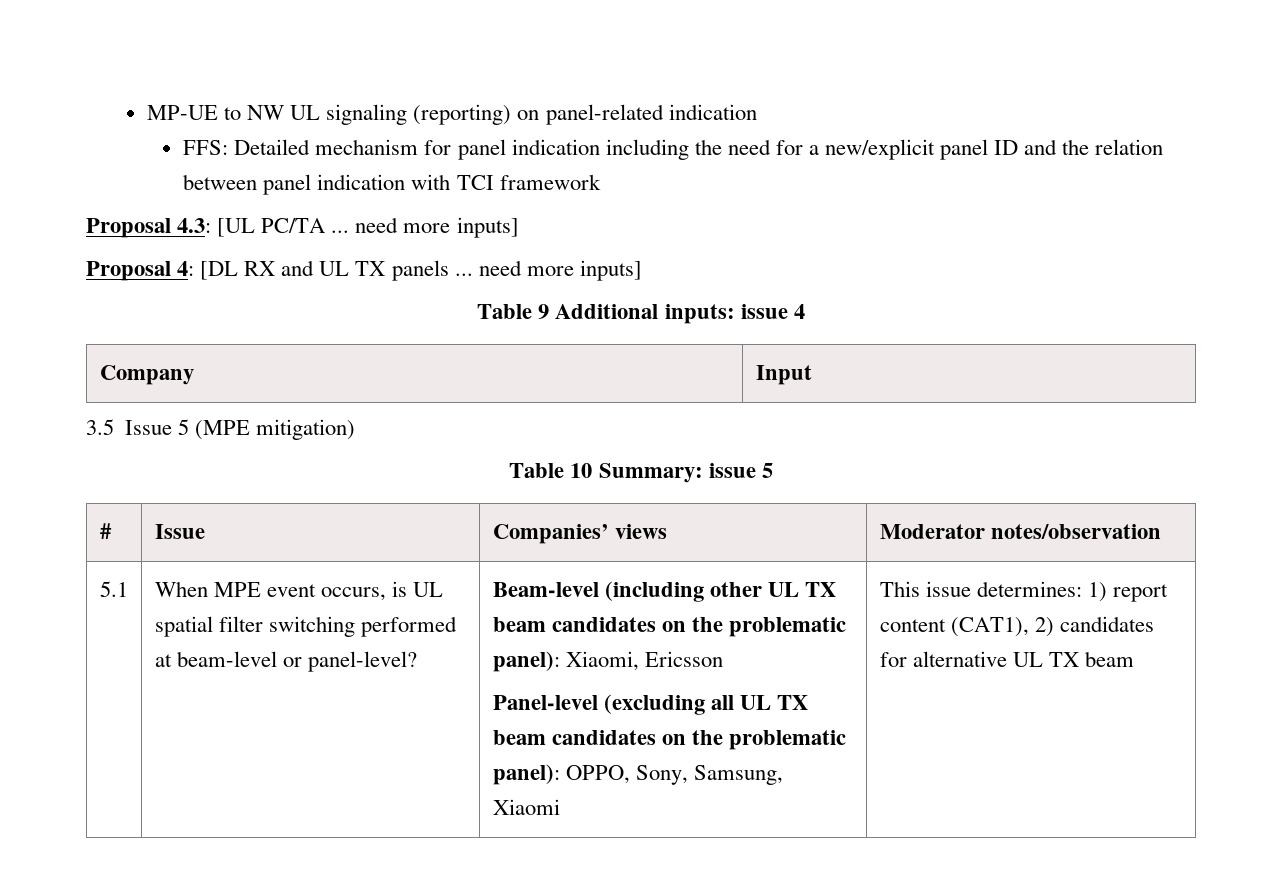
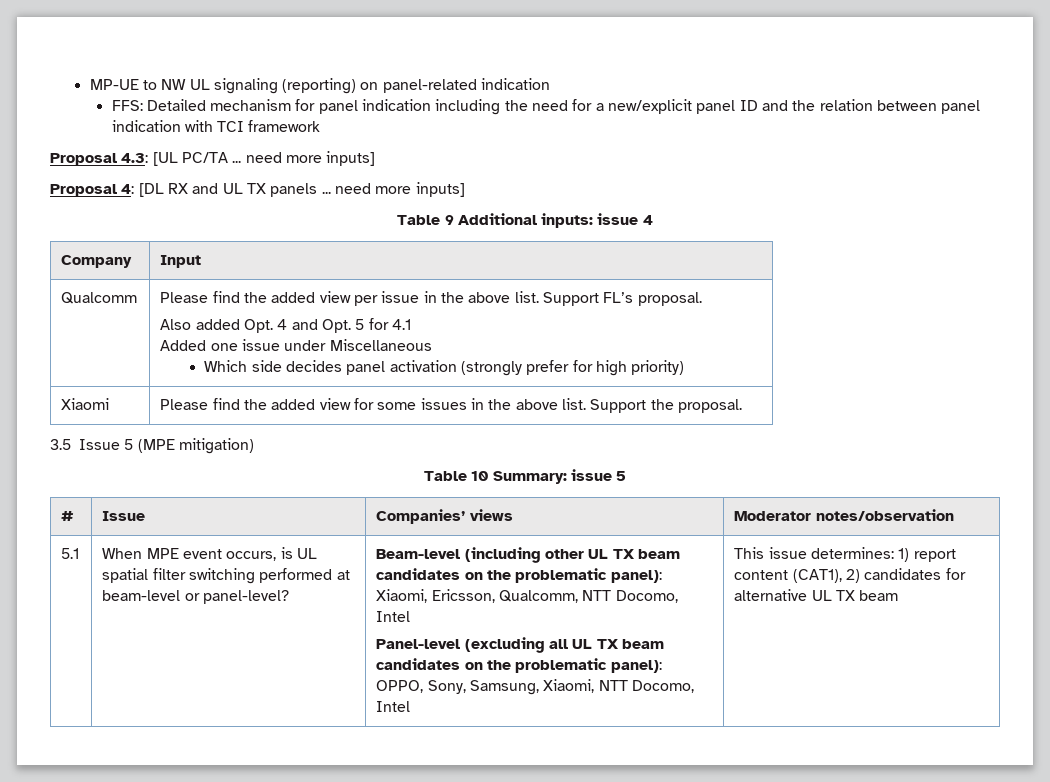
(812, 375) none -> [61,292,138,304] [160,291,702,306] [160,318,411,333] [160,339,432,351] [204,360,685,376] [61,398,110,410] [160,398,742,413] // Qualcomm | Please find the added view per issue in the above list. Support FL’s proposal. // Also added Opt. 4 and Opt. 5 for 4.1 // Added one issue under Miscellaneous // Which side decides panel activation (strongly prefer for high priority) // Xiaomi | Please find the added view for some issues in the above list. Support the proposal.
[644,651,723,667] Ericsson -> [431,589,678,603] [376,611,411,622] Ericsson, Qualcomm, NTT Docomo, Intel
[492,799,560,815] Xiaomi -> [543,679,694,693] [376,701,411,712] Xiaomi, NTT Docomo, Intel

